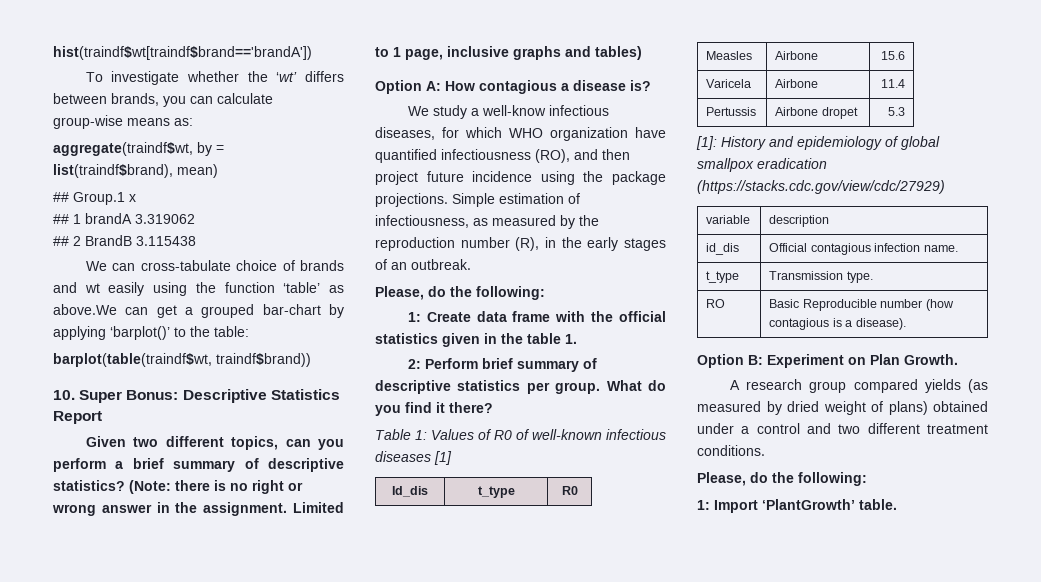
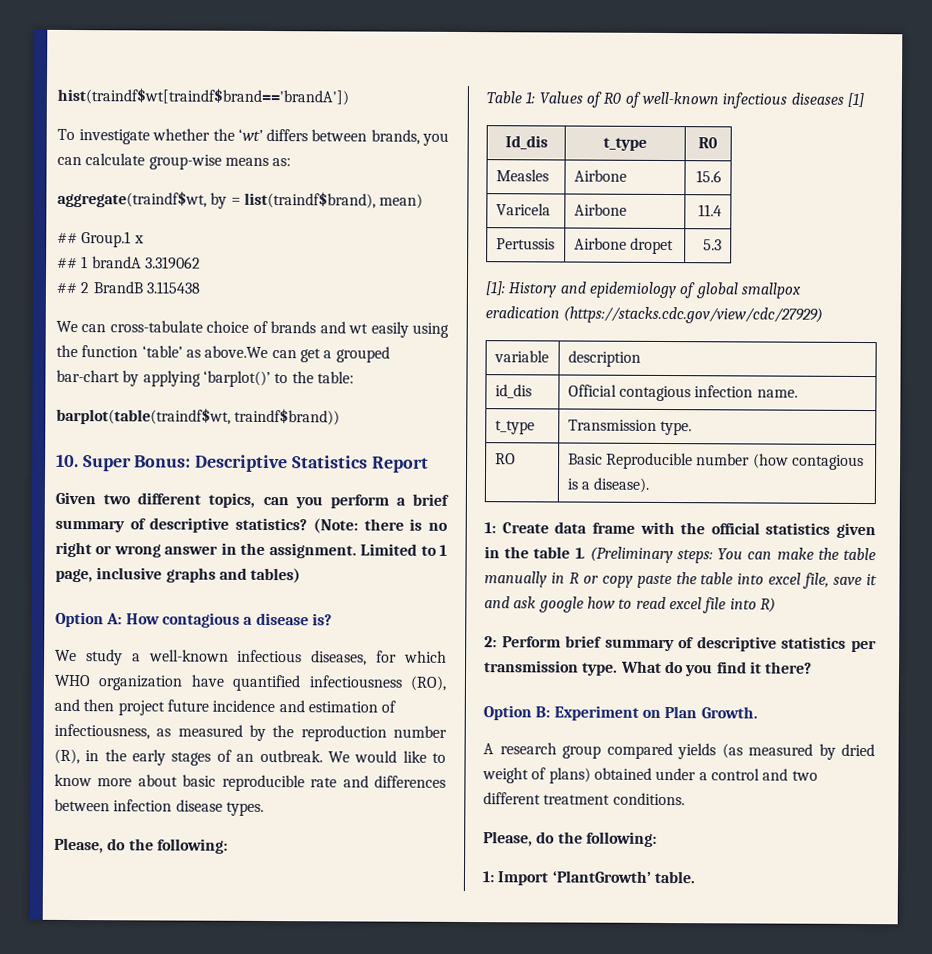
[481,105,546,116] well-know -> [148,649,229,662] well-known
[540,171,666,185] [375,193,495,207] using the package projections. Simple -> [278,700,305,713] and
[375,286,545,300] [407,311,666,322] [375,333,577,347] [407,358,597,372] [375,380,666,394] [375,402,493,416] // Please, do the following: // 1: Create data frame with the official statistics given in the table 1. // 2: Perform brief summary of descriptive statistics per group. What do you find it there? -> [327,750,447,763] [54,773,446,792] [54,798,264,816] [54,837,228,854] We would like to know more about basic reproducible rate and differences between infection disease types. // Please, do the following:
(906, 324) none -> [484,521,876,539] [484,546,876,564] [484,571,877,589] [484,596,776,614] [484,635,877,653] [484,660,813,677] // 1: Create data frame with the official statistics given in the table 1. (Preliminary steps: You can make the table manually in R or copy paste the table into excel file, save it and ask google how to read excel file into R) // 2: Perform brief summary of descriptive statistics per transmission type. What do you find it there?

